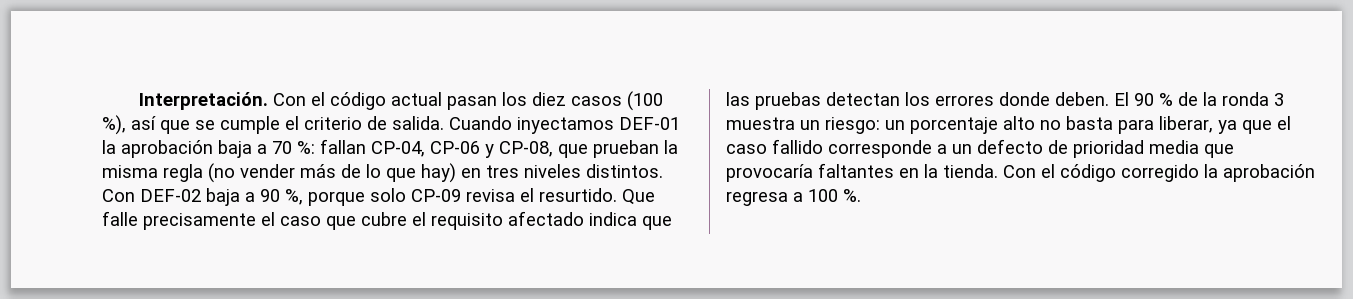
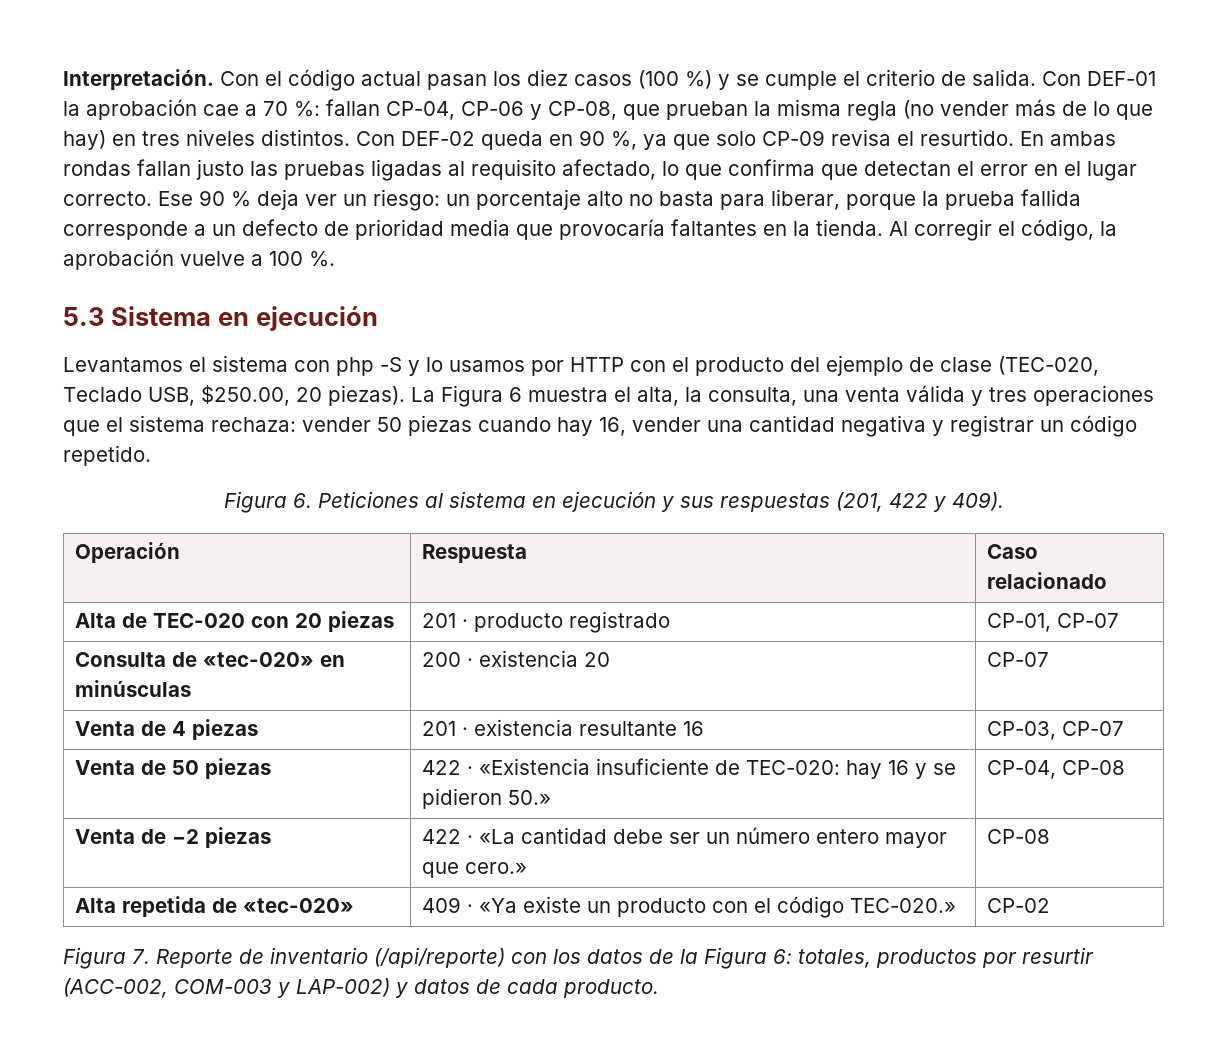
[102,115,190,135] %), así que -> [685,70,730,90] %) y
[449,116,614,134] Cuando inyectamos -> [1042,71,1081,86] Con
[218,140,252,158] baja -> [203,104,239,116] cae
[206,188,365,206] baja a 90 %, porque -> [481,130,710,150] queda en 90 %, ya que
[622,189,655,205] [102,211,672,230] [726,92,1284,110] [726,117,795,130] Que falle precisamente el caso que cubre el requisito afectado indica que las pruebas detectan los errores donde deben. El 90 % de la ronda 3 muestra -> [1020,131,1116,146] [63,159,1137,181] [63,189,337,210] En ambas rondas fallan justo las pruebas ligadas al requisito afectado, lo que confirma que detectan el error en el lugar correcto. Ese 90 % deja ver
[1218,116,1291,134] [726,139,823,154] ya que el caso fallido -> [846,189,1081,210] porque la prueba fallida
[1003,164,1315,182] [726,191,788,206] Con el código corregido la aprobación regresa -> [889,219,1117,241] [63,249,245,270] Al corregir el código, la aprobación vuelve
(861, 195) none -> [63,306,378,331] [63,355,1099,376] [63,385,1154,407] [63,415,1137,437] [63,445,151,466] [223,491,1004,513] [75,542,181,563] [422,544,528,563] [987,544,1039,559] [987,572,1108,589] [75,611,395,632] [422,611,671,633] [987,613,1120,632] [75,652,346,667] [75,680,192,697] [422,650,611,667] [987,652,1050,667] [75,719,259,740] [422,719,705,736] [987,721,1125,740] [75,758,272,779] [422,758,957,779] [422,788,552,809] [987,760,1126,779] [75,827,272,848] [422,827,948,848] [422,862,528,878] [987,829,1051,844] [75,896,355,917] [422,896,957,918] [987,898,1051,913] [63,947,1094,969] [63,978,659,998] // 5.3 Sistema en ejecución // Levantamos el sistema con php -S y lo usamos por HTTP con el producto del ejemplo de clase (TEC-020, Teclado USB, $250.00, 20 piezas). La Figura 6 muestra el alta, la consulta, una venta válida y tres operaciones que el sistema rechaza: vender 50 piezas cuando hay 16, vender una cantidad negativa y registrar un código repetido. // Figura 6. Peticiones al sistema en ejecución y sus respuestas (201, 422 y 409). // Operación | Respuesta | Caso relacionado // Alta de TEC-020 con 20 piezas | 201 · producto registrado | CP-01, CP-07 // Consulta de «tec-020» en minúsculas | 200 · existencia 20 | CP-07 // Venta de 4 piezas | 201 · existencia resultante 16 | CP-03, CP-07 // Venta de 50 piezas | 422 · «Existencia insuficiente de TEC-020: hay 16 y se pidieron 50.» | CP-04, CP-08 // Venta de −2 piezas | 422 · «La cantidad debe ser un número entero mayor que cero.» | CP-08 // Alta repetida de «tec-020» | 409 · «Ya existe un producto con el código TEC-020.» | CP-02 // Figura 7. Reporte de inventario (/api/reporte) con los datos de la Figura 6: totales, productos por resurtir (ACC-002, COM-003 y LAP-002) y datos de cada producto.

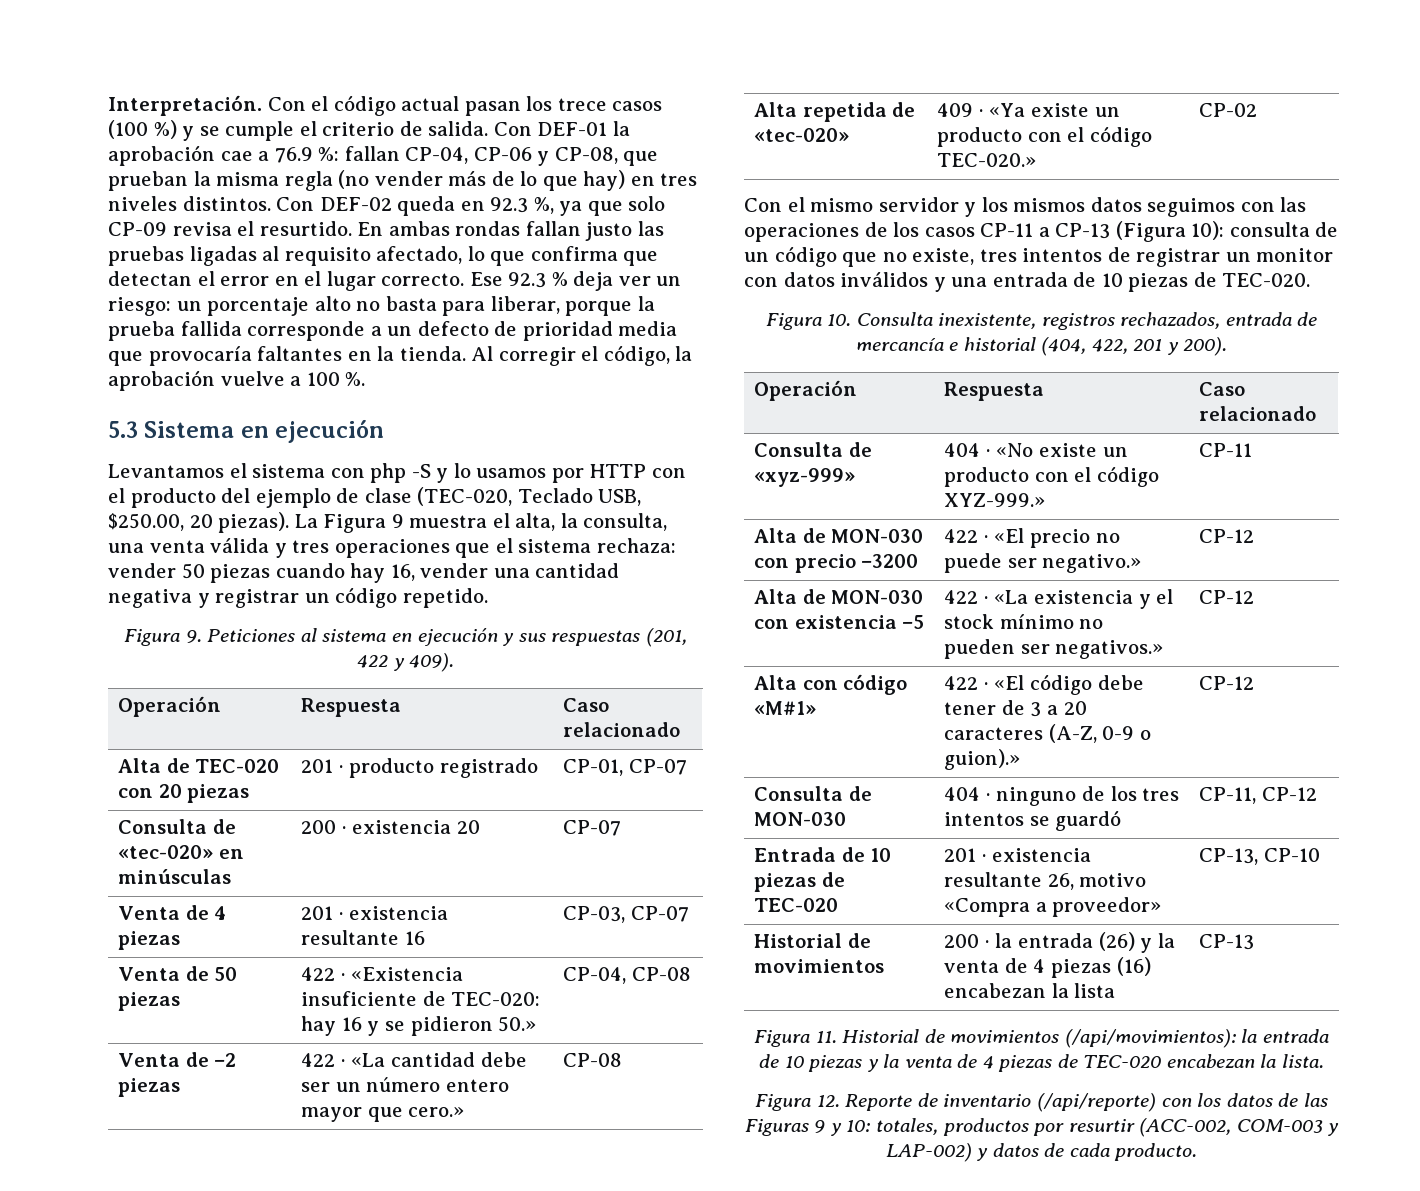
[527,69,568,86] diez -> [557,98,607,111] trece
[263,101,288,116] 70 -> [274,147,313,163] 76.9
[579,130,605,146] 90 -> [490,197,529,213] 92.3
[199,190,225,206] 90 -> [508,272,547,288] 92.3
[509,387,522,402] 6 -> [391,514,404,528] 9
[292,493,312,508] 6. -> [185,630,202,643] 9.
[63,947,150,969] Figura 7. -> [744,197,1307,217] [744,221,1339,242] [744,246,1334,267] [744,272,1311,292] [765,312,1318,330] [855,337,1228,356] [754,380,858,401] [944,382,1045,401] [1199,382,1246,396] [1199,406,1317,421] [754,442,872,457] [754,468,856,487] [944,443,1128,457] [944,466,1160,487] [944,493,1046,507] [1199,443,1253,457] [754,528,924,543] [754,554,919,573] [944,528,1120,548] [944,553,1142,573] [1199,529,1255,543] [754,589,924,604] [754,615,925,629] [944,589,1174,609] [944,614,1104,629] [944,639,1164,659] [1199,590,1255,604] [754,674,908,695] [754,701,817,715] [944,674,1144,695] [944,700,1087,717] [944,724,1152,743] [944,749,1021,770] [1199,676,1255,690] [754,786,872,801] [754,812,847,826] [944,786,1180,806] [944,810,1122,831] [1199,787,1317,804] [754,847,892,862] [754,872,845,892] [754,898,839,912] [944,848,1092,862] [944,872,1147,890] [944,897,1162,917] [1199,848,1320,865] [754,933,871,948] [754,959,885,973] [944,932,1175,953] [944,957,1151,978] [944,983,1116,998] [1199,934,1255,950] [754,1029,1329,1048] [759,1054,1324,1072] [755,1094,840,1111] Con el mismo servidor y los mismos datos seguimos con las operaciones de los casos CP-11 a CP-13 (Figura 10): consulta de un código que no existe, tres intentos de registrar un monitor con datos inválidos y una entrada de 10 piezas de TEC-020. // Figura 10. Consulta inexistente, registros rechazados, entrada de mercancía e historial (404, 422, 201 y 200). // Operación | Respuesta | Caso relacionado // Consulta de «xyz-999» | 404 · «No existe un producto con el código XYZ-999.» | CP-11 // Alta de MON-030 con precio −3200 | 422 · «El precio no puede ser negativo.» | CP-12 // Alta de MON-030 con existencia −5 | 422 · «La existencia y el stock mínimo no pueden ser negativos.» | CP-12 // Alta con código «M#1» | 422 · «El código debe tener de 3 a 20 caracteres (A-Z, 0-9 o guion).» | CP-12 // Consulta de MON-030 | 404 · ninguno de los tres intentos se guardó | CP-11, CP-12 // Entrada de 10 piezas de TEC-020 | 201 · existencia resultante 26, motivo «Compra a proveedor» | CP-13, CP-10 // Historial de movimientos | 200 · la entrada (26) y la venta de 4 piezas (16) encabezan la lista | CP-13 // Figura 11. Historial de movimientos (/api/movimientos): la entrada de 10 piezas y la venta de 4 piezas de TEC-020 encabezan la lista. // Figura 12.
[680,947,792,969] la Figura 6: -> [1303,1093,1328,1107] [744,1119,871,1136] las Figuras 9 y 10:

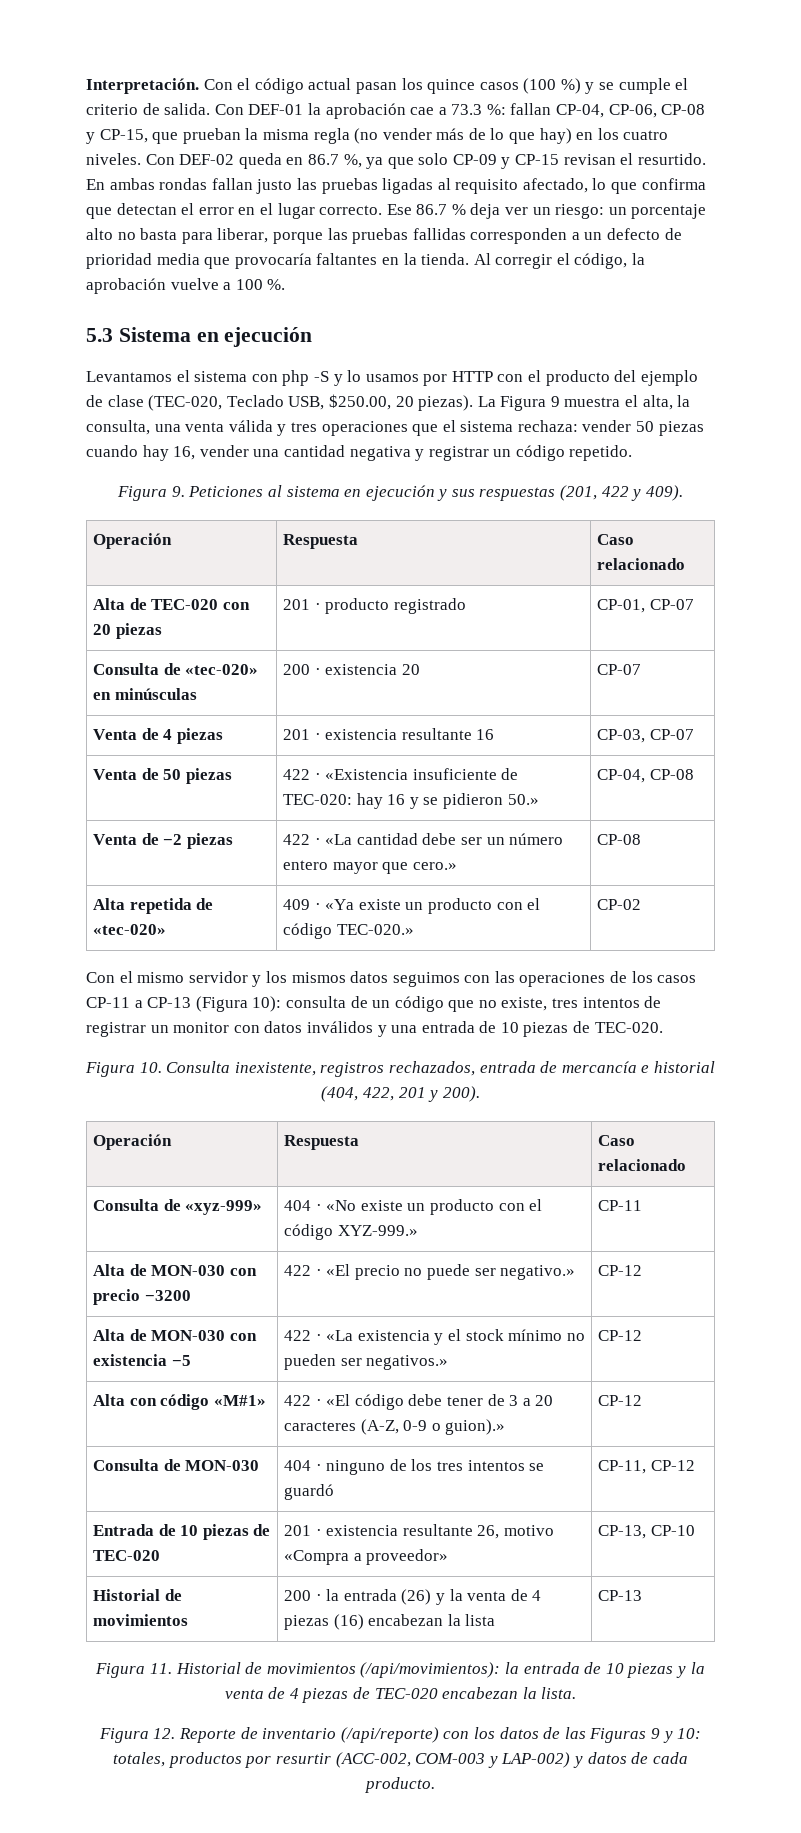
[557,98,607,111] trece -> [427,79,476,94] quince
[274,147,313,163] 76.9 -> [451,104,483,115] 73.3
[473,147,618,166] CP-06 y CP-08, -> [608,104,706,118] [86,129,148,144] CP-06, CP-08 y CP-15,
[660,173,698,186] [108,196,271,211] tres niveles distintos. -> [597,128,669,140] [86,153,141,165] los cuatro niveles.
[490,197,529,213] 92.3 -> [307,154,339,165] 86.7
[172,222,232,236] revisa -> [501,154,616,169] y CP-15 revisan
[508,272,547,288] 92.3 -> [416,204,448,215] 86.7
[637,296,655,311] [108,321,366,341] la prueba fallida corresponde -> [327,228,568,244] las pruebas fallidas corresponden

